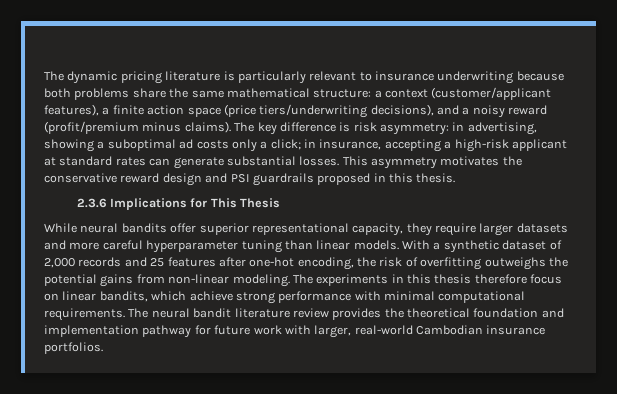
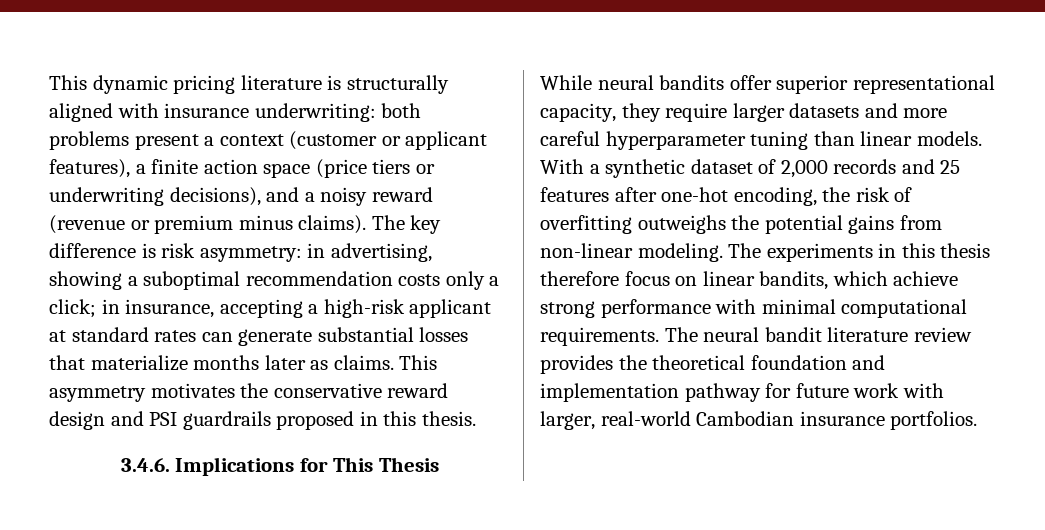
[44,71,64,81] The -> [49,75,87,90] This
[237,71,564,84] [44,87,552,100] particularly relevant to insurance underwriting because both problems share the same mathematical structure: a context (customer/applicant -> [346,75,449,94] [49,103,422,122] [49,131,488,150] structurally aligned with insurance underwriting: both problems present a context (customer or applicant
[259,104,368,118] tiers/underwriting -> [372,159,435,174] [49,187,164,206] tiers or underwriting
[44,121,139,134] (profit/premium -> [49,215,234,234] (revenue or premium
[179,139,194,149] ad -> [245,271,393,286] recommendation
[299,156,340,166] losses. -> [419,327,469,342] [49,355,394,371] losses that materialize months later as claims.
[76,198,107,208] 2.3.6 -> [120,458,170,472] 3.4.6.

